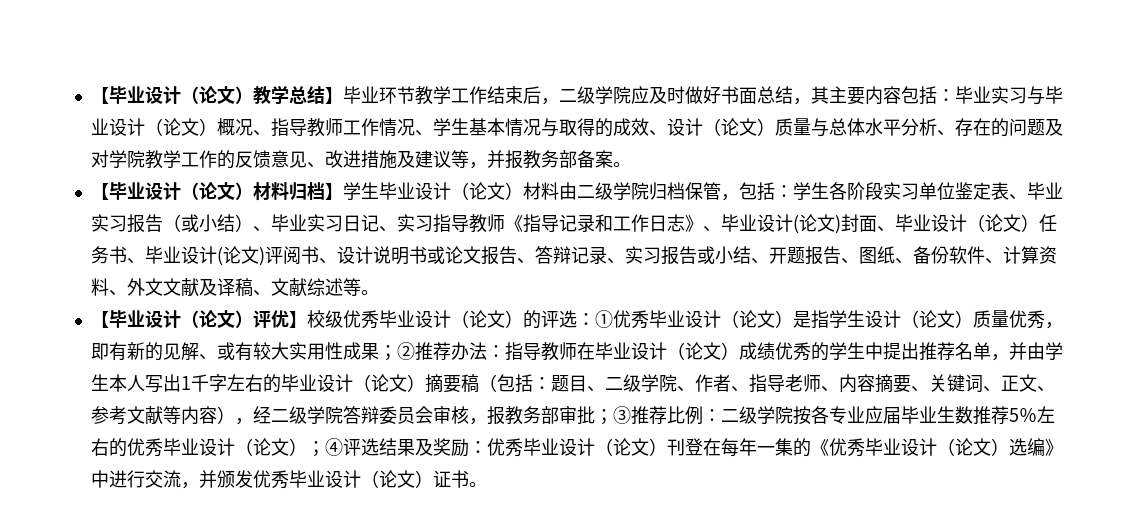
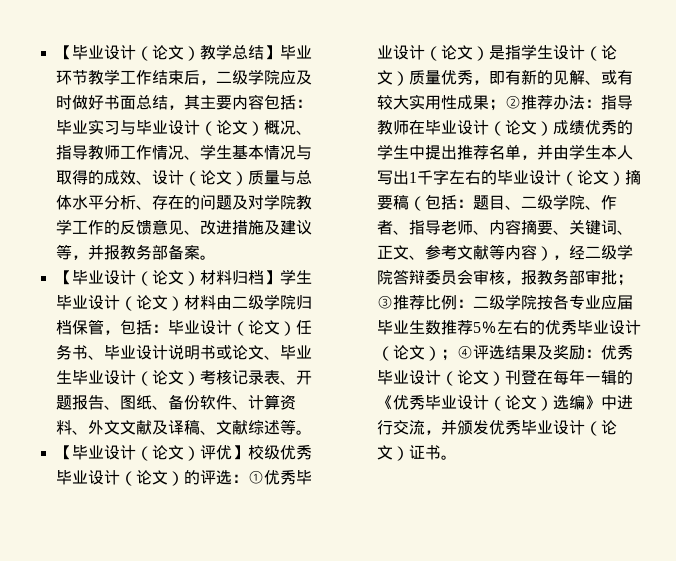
[792,182,1063,200] [90,214,895,234] 学生各阶段实习单位鉴定表、毕业实习报告（或小结）、毕业实习日记、实习指导教师《指导记录和工作日志》、毕业设计(论文)封面、 -> (168, 328) none
[216,246,751,266] (论文)评阅书、设计说明书或论文报告、答辩记录、实习报告或小结 -> [167,344,312,360] [55,370,280,386] 说明书或论文、毕业生毕业设计（论文）考核记录表
[774,438,793,456] 集 -> [600,370,617,385] 辑

